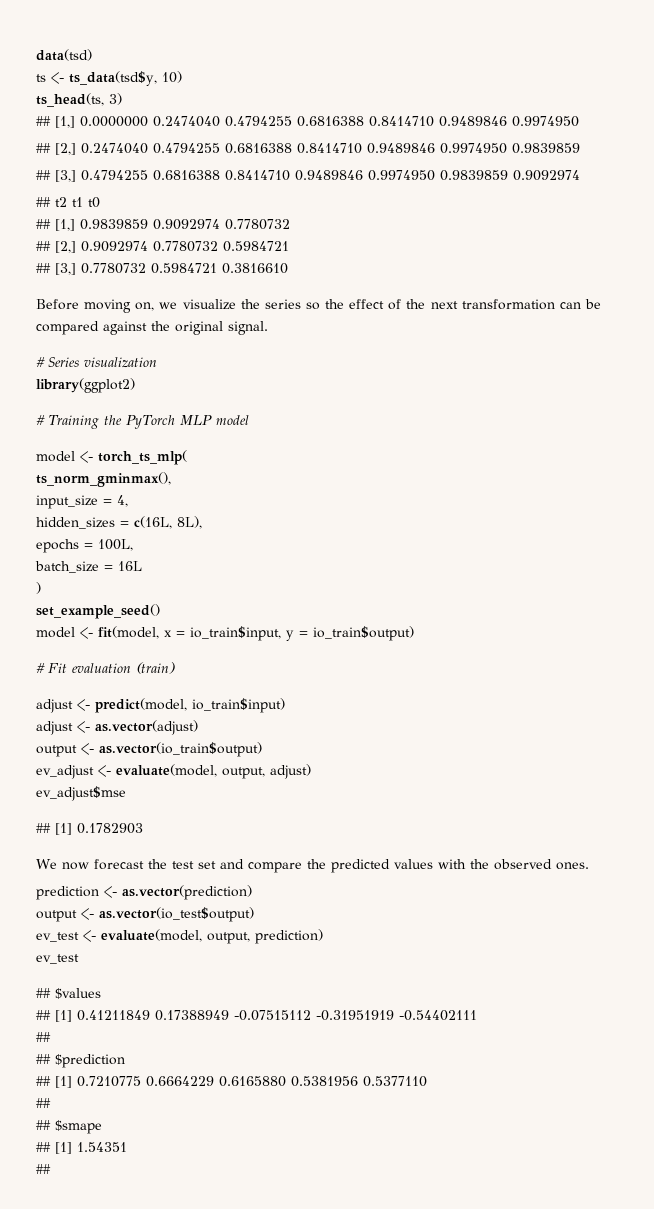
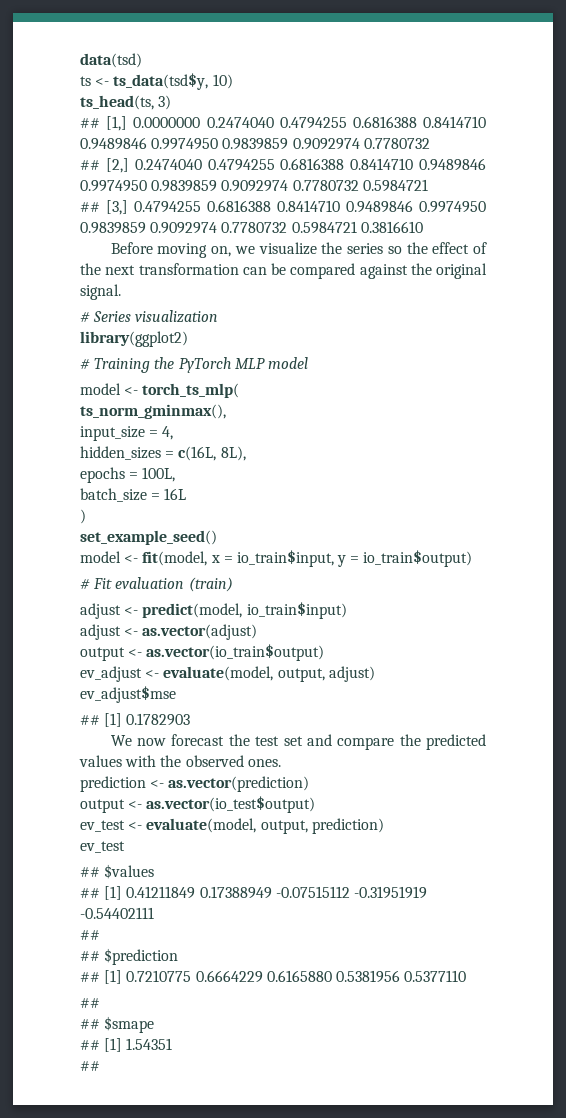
(579, 121) none -> [222,138,430,150] 0.9839859 0.9092974 0.7780732
(580, 148) none -> [221,179,428,192] 0.9092974 0.7780732 0.5984721
[36,197,100,208] [36,219,290,231] [36,241,289,253] [36,263,76,275] // ## t2 t1 t0 // ## [1,] 0.9839859 0.9092974 0.7780732 // ## [2,] 0.9092974 0.7780732 0.5984721 // ## [3,] -> (218, 228) none

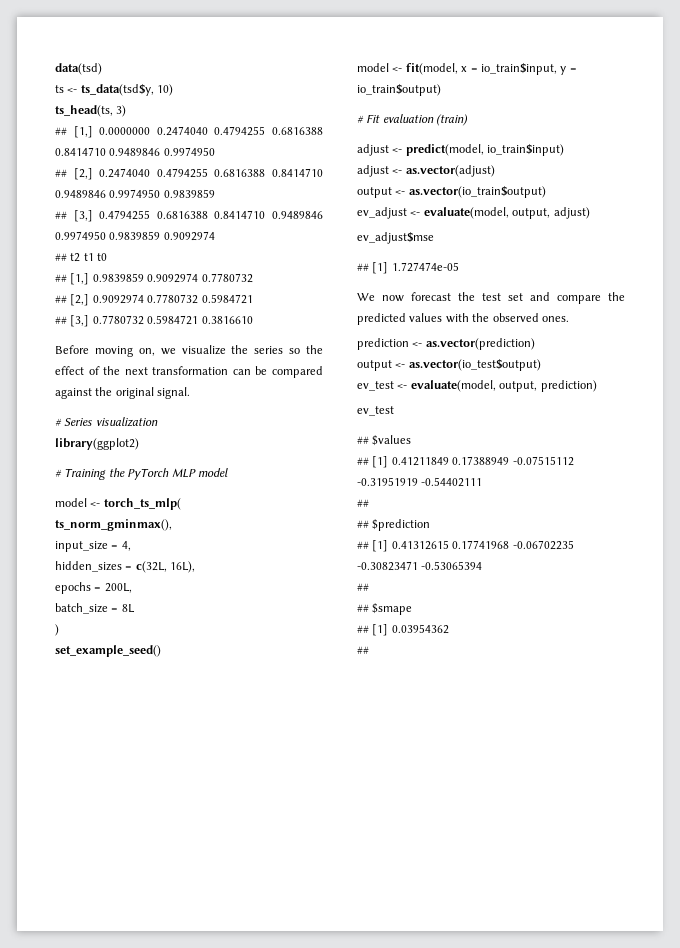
[222,138,430,150] 0.9839859 0.9092974 0.7780732 -> (215, 151) none
[221,179,428,192] 0.9092974 0.7780732 0.5984721 -> (215, 193) none
(218, 228) none -> [55,253,108,262] [55,273,253,285] [55,294,253,306] [55,315,90,327] // ## t2 t1 t0 // ## [1,] 0.9839859 0.9092974 0.7780732 // ## [2,] 0.9092974 0.7780732 0.5984721 // ## [3,]
[178,446,246,461] c(16L, 8L), -> [135,561,196,573] c(32L, 16L),
[142,467,176,482] 100L, -> [104,583,132,593] 200L,
[164,488,187,500] 16L -> [121,604,135,613] 8L
[126,713,191,726] 0.1782903 -> [391,262,459,272] 1.727474e-05
[126,970,467,983] 0.7210775 0.6664229 0.6165880 0.5381956 0.5377110 -> [391,540,574,550] [357,561,483,571] 0.41312615 0.17741968 -0.06702235 -0.30823471 -0.53065394
[126,1038,173,1050] 1.54351 -> [391,624,449,634] 0.03954362

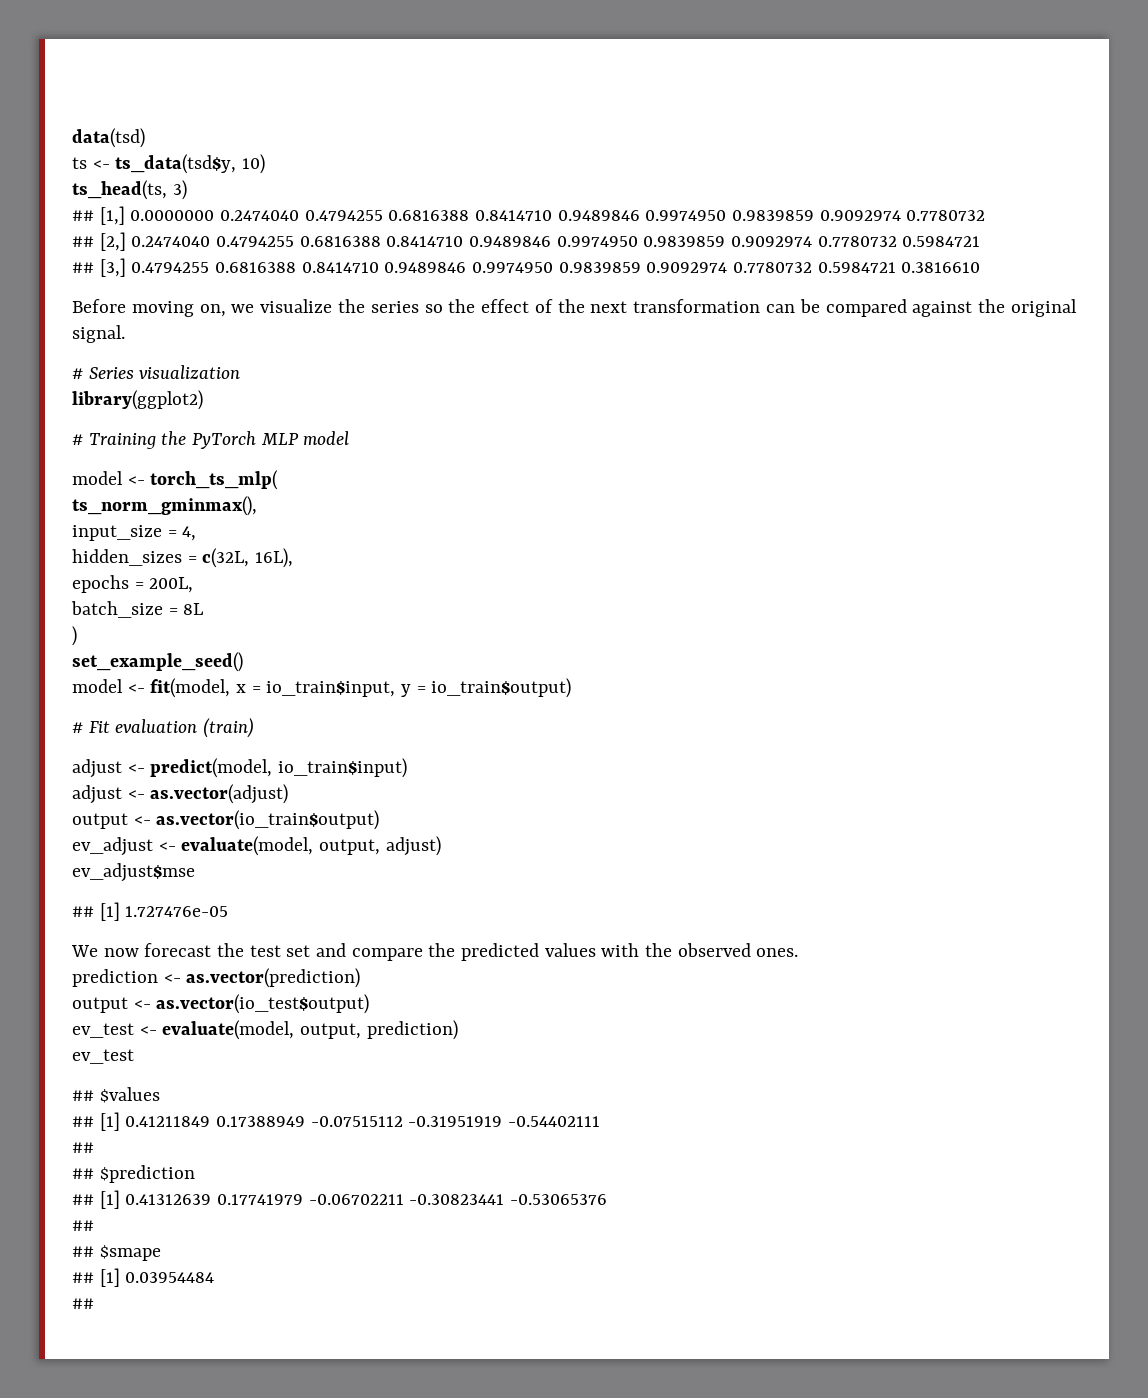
(215, 151) none -> [732,210,986,221] 0.9839859 0.9092974 0.7780732
(215, 193) none -> [731,236,981,247] 0.9092974 0.7780732 0.5984721
[55,253,108,262] [55,273,253,285] [55,294,253,306] [55,315,90,327] // ## t2 t1 t0 // ## [1,] 0.9839859 0.9092974 0.7780732 // ## [2,] 0.9092974 0.7780732 0.5984721 // ## [3,] -> (728, 267) none
[391,262,459,272] 1.727474e-05 -> [125,906,229,917] 1.727476e-05
[391,540,574,550] [357,561,483,571] 0.41312615 0.17741968 -0.06702235 -0.30823471 -0.53065394 -> [125,1194,608,1205] 0.41312639 0.17741979 -0.06702211 -0.30823441 -0.53065376
[391,624,449,634] 0.03954362 -> [125,1272,215,1283] 0.03954484

